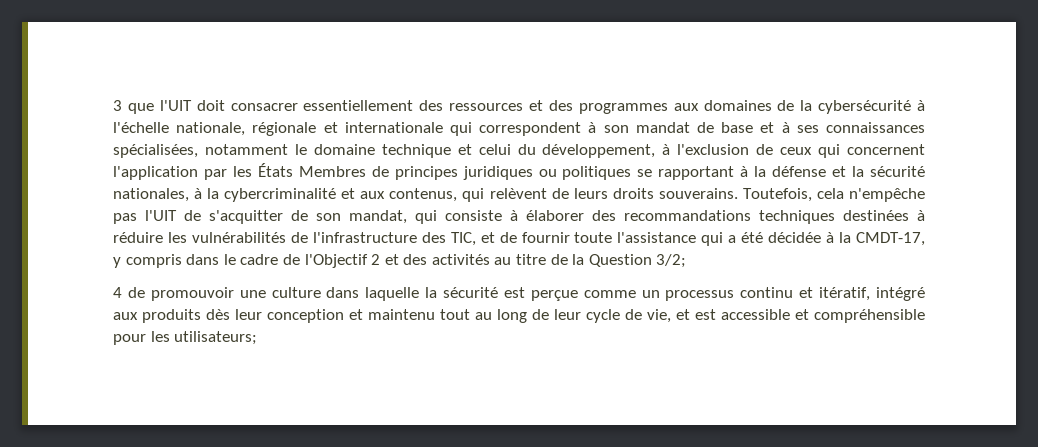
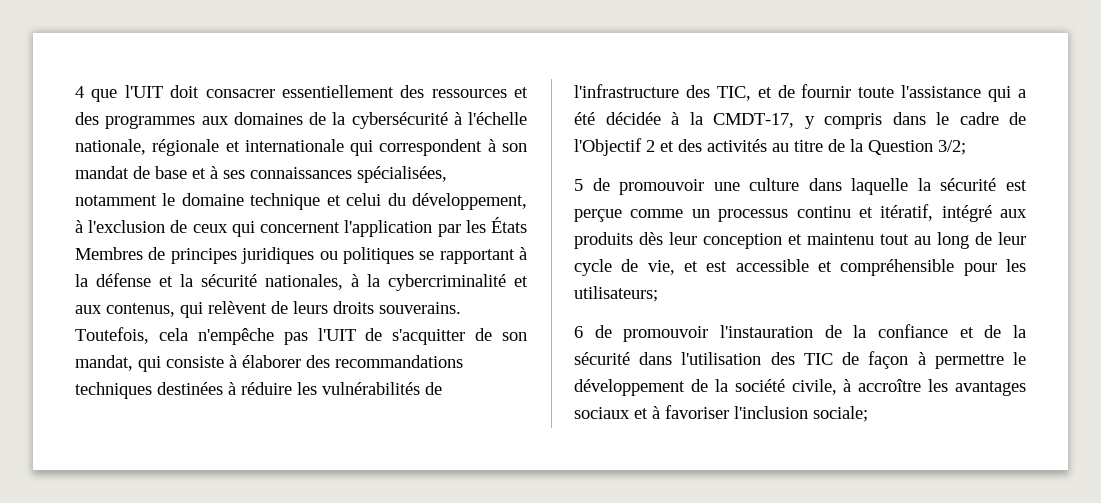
[113,100,122,111] 3 -> [75,86,84,98] 4
[113,287,122,298] 4 -> [574,179,583,191] 5
(258, 338) none -> [574,324,1026,342] [574,351,1026,369] [574,379,1026,396] [574,405,868,422] // 6 de promouvoir l'instauration de la confiance et de la sécurité dans l'utilisation des TIC de façon à permettre le développement de la société civile, à accroître les avantages sociaux et à favoriser l'inclusion sociale;

